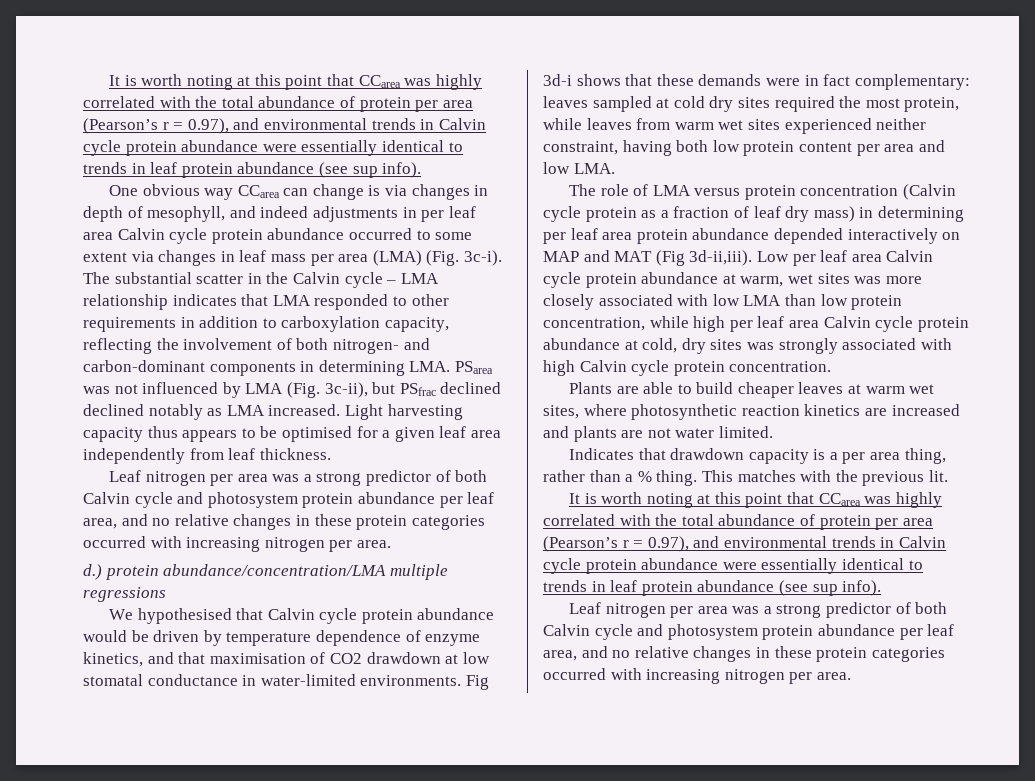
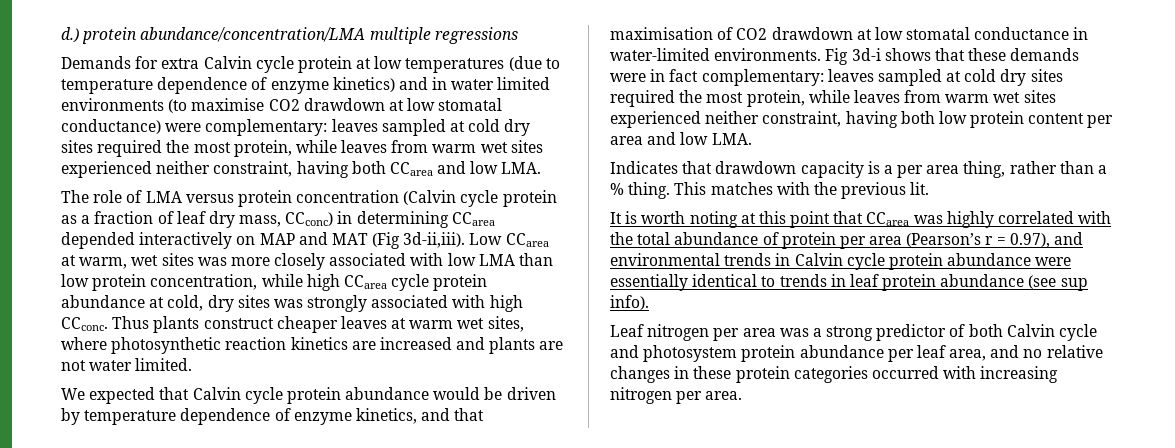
[108,74,482,90] [83,96,473,112] [83,118,486,134] [83,140,463,156] [83,162,422,178] [108,184,489,200] [83,206,476,222] [83,228,473,244] [83,250,502,266] [83,272,439,288] [83,294,449,310] [83,316,449,332] [83,338,430,354] [83,360,493,376] [83,382,502,398] [83,404,463,420] [83,426,501,442] [83,448,331,464] [108,470,488,486] [83,492,495,508] [83,514,485,530] [83,536,391,552] It is worth noting at this point that CCarea was highly correlated with the total abundance of protein per area (Pearson’s r = 0.97), and environmental trends in Calvin cycle protein abundance were essentially identical to trends in leaf protein abundance (see sup info). // One obvious way CCarea can change is via changes in depth of mesophyll, and indeed adjustments in per leaf area Calvin cycle protein abundance occurred to some extent via changes in leaf mass per area (LMA) (Fig. 3c-i). The substantial scatter in the Calvin cycle – LMA relationship indicates that LMA responded to other requirements in addition to carboxylation capacity, reflecting the involvement of both nitrogen- and carbon-dominant components in determining LMA. PSarea was not influenced by LMA (Fig. 3c-ii), but PSfrac declined declined notably as LMA increased. Light harvesting capacity thus appears to be optimised for a given leaf area independently from leaf thickness. // Leaf nitrogen per area was a strong predictor of both Calvin cycle and photosystem protein abundance per leaf area, and no relative changes in these protein categories occurred with increasing nitrogen per area. // -> (61, 35) none
(166, 594) none -> [61,56,560,73] [61,77,551,94] [61,98,503,113] [61,119,531,136] [61,140,543,157] [61,161,542,178] [61,190,557,207] [61,211,495,228] [61,232,549,249] [61,253,554,270] [61,274,488,291] [61,295,523,312] [61,316,524,333] [61,337,564,354] [61,358,193,371] // Demands for extra Calvin cycle protein at low temperatures (due to temperature dependence of enzyme kinetics) and in water limited environments (to maximise CO2 drawdown at low stomatal conductance) were complementary: leaves sampled at cold dry sites required the most protein, while leaves from warm wet sites experienced neither constraint, having both CCarea and low LMA. // The role of LMA versus protein concentration (Calvin cycle protein as a fraction of leaf dry mass, CCconc) in determining CCarea depended interactively on MAP and MAT (Fig 3d-ii,iii). Low CCarea at warm, wet sites was more closely associated with low LMA than low protein concentration, while high CCarea cycle protein abundance at cold, dry sites was strongly associated with high CCconc. Thus plants construct cheaper leaves at warm wet sites, where photosynthetic reaction kinetics are increased and plants are not water limited.
[137,608,232,624] hypothesised -> [89,387,156,404] expected
[568,184,957,200] [543,206,964,222] [543,228,961,244] [543,250,934,266] [543,272,922,288] [543,294,903,310] [543,316,969,332] [543,338,952,354] [543,360,832,376] [568,382,935,398] [543,404,960,420] [543,426,773,442] // The role of LMA versus protein concentration (Calvin cycle protein as a fraction of leaf dry mass) in determining per leaf area protein abundance depended interactively on MAP and MAT (Fig 3d-ii,iii). Low per leaf area Calvin cycle protein abundance at warm, wet sites was more closely associated with low LMA than low protein concentration, while high per leaf area Calvin cycle protein abundance at cold, dry sites was strongly associated with high Calvin cycle protein concentration. // Plants are able to build cheaper leaves at warm wet sites, where photosynthetic reaction kinetics are increased and plants are not water limited. -> (752, 139) none

